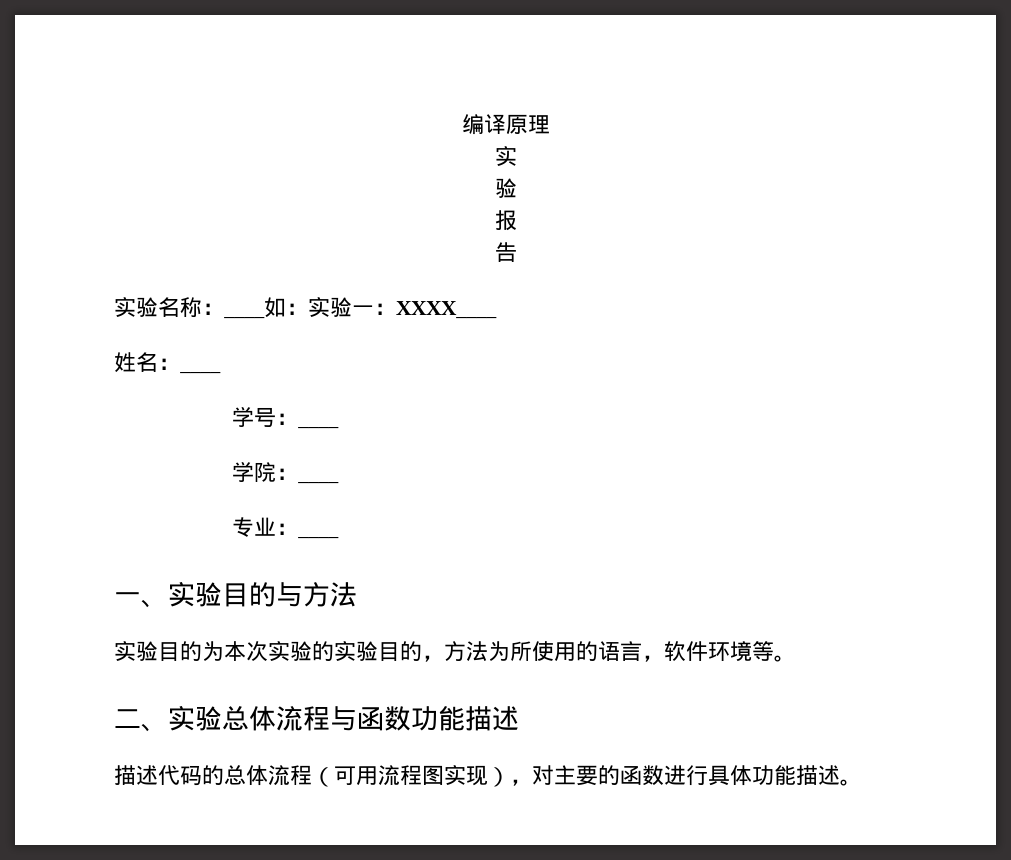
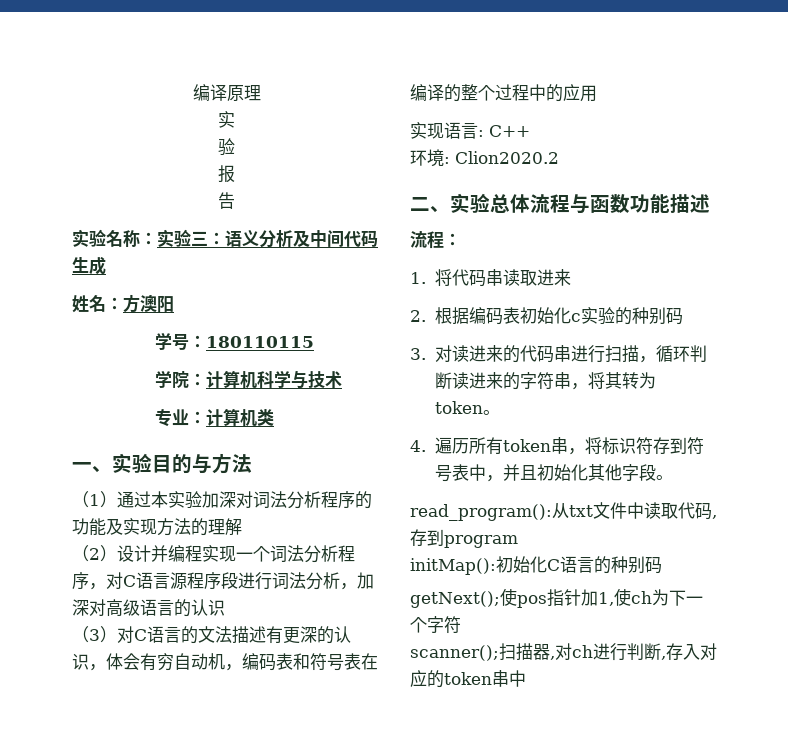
[224,297,497,319] ____如：实验一：XXXX____ -> [157,229,378,248] [72,256,106,275] 实验三：语义分析及中间代码生成
[180,370,221,374] ____ -> [123,294,174,313] 方澳阳
[297,425,339,429] ____ -> [205,336,314,348] 180110115
[297,480,339,484] ____ -> [205,370,342,389] 计算机科学与技术
[297,535,339,539] ____ -> [205,408,274,427] 计算机类
[114,641,796,662] 实验目的为本次实验的实验目的，方法为所使用的语言，软件环境等。 -> [72,491,372,509] [72,518,242,536] [72,545,355,563] [72,572,374,590] [72,599,225,617] [72,626,351,644] [72,653,378,671] [410,84,597,102] [410,122,530,139] [410,149,559,167] （1）通过本实验加深对词法分析程序的功能及实现方法的理解 // （2）设计并编程实现一个词法分析程序，对C语言源程序段进行词法分析，加深对高级语言的认识 // （3）对C语言的文法描述有更深的认识，体会有穷自动机，编码表和符号表在编译的整个过程中的应用 // 实现语言: C++ // 环境: Clion2020.2
[114,765,862,787] 描述代码的总体流程（可用流程图实现），对主要的函数进行具体功能描述。 -> [410,231,461,249] [410,269,571,287] [410,307,683,325] [410,345,707,363] [434,372,656,390] [434,401,500,415] [410,437,704,455] [434,464,673,482] [410,502,717,521] [410,529,518,548] [410,556,662,575] [410,588,703,608] [410,616,461,634] [410,643,717,661] [410,670,526,688] 流程： // 1.将代码串读取进来 // 2.根据编码表初始化c实验的种别码 // 3.对读进来的代码串进行扫描，循环判断读进来的字符串，将其转为token。 // 4.遍历所有token串，将标识符存到符号表中，并且初始化其他字段。 // read_program():从txt文件中读取代码,存到program // initMap():初始化C语言的种别码 // getNext();使pos指针加1,使ch为下一个字符 // scanner();扫描器,对ch进行判断,存入对应的token串中

